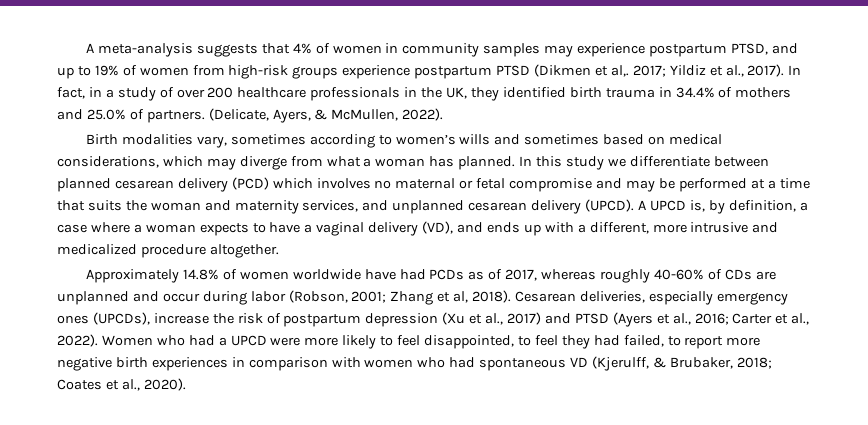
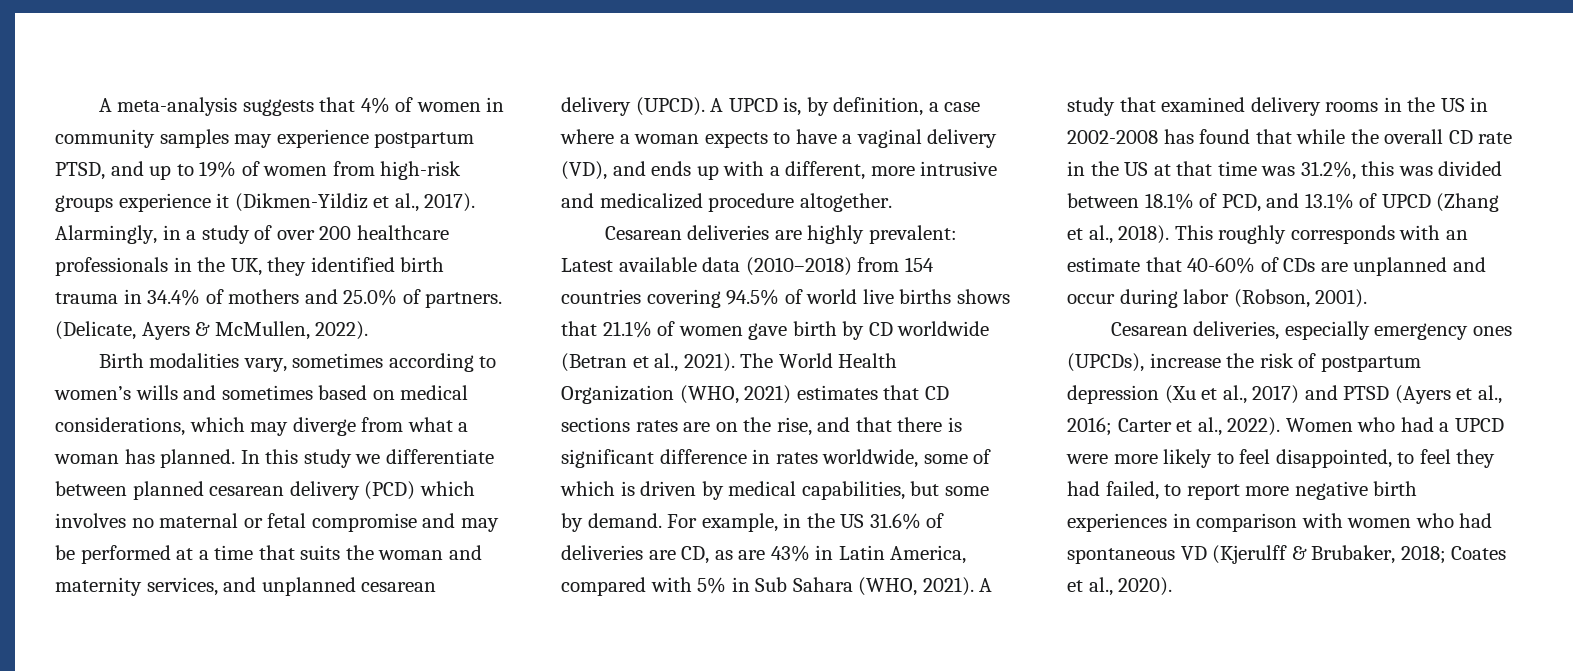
[414,64,706,79] postpartum PTSD (Dikmen et al,. 2017; Yildiz -> [216,193,368,212] it (Dikmen-Yildiz
[788,65,802,75] [57,87,85,99] In fact, -> [55,225,157,244] Alarmingly,
[272,109,311,123] Ayers, -> [141,322,190,340] Ayers
[86,269,651,283] Approximately 14.8% of women worldwide have had PCDs as of 2017, whereas roughly -> [604,225,957,244] [561,257,934,276] [561,289,1010,308] [561,321,990,340] [561,353,898,372] [561,385,949,404] [561,417,962,436] [561,449,992,468] [560,481,989,500] [561,513,945,532] [561,545,967,564] [561,577,993,596] [1067,97,1489,116] [1067,129,1513,144] [1067,161,1503,180] [1067,193,1500,212] [1067,225,1468,244] [1067,257,1182,272] Cesarean deliveries are highly prevalent: Latest available data (2010–2018) from 154 countries covering 94.5% of world live births shows that 21.1% of women gave birth by CD worldwide (Betran et al., 2021). The World Health Organization (WHO, 2021) estimates that CD sections rates are on the rise, and that there is significant difference in rates worldwide, some of which is driven by medical capabilities, but some by demand. For example, in the US 31.6% of deliveries are CD, as are 43% in Latin America, compared with 5% in Sub Sahara (WHO, 2021). A study that examined delivery rooms in the US in 2002-2008 has found that while the overall CD rate in the US at that time was 31.2%, this was divided between 18.1% of PCD, and 13.1% of UPCD (Zhang et al., 2018). This roughly corresponds with an estimate that
[351,290,512,305] 2001; Zhang et al, 2018). -> [1315,289,1368,308] 2001). //
[592,356,650,371] (Kjerulff, -> [1212,545,1288,564] (Kjerulff

